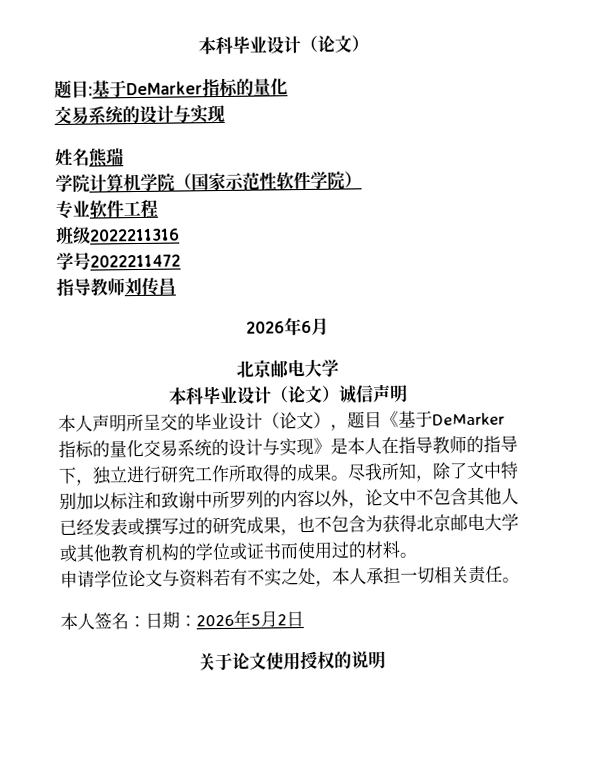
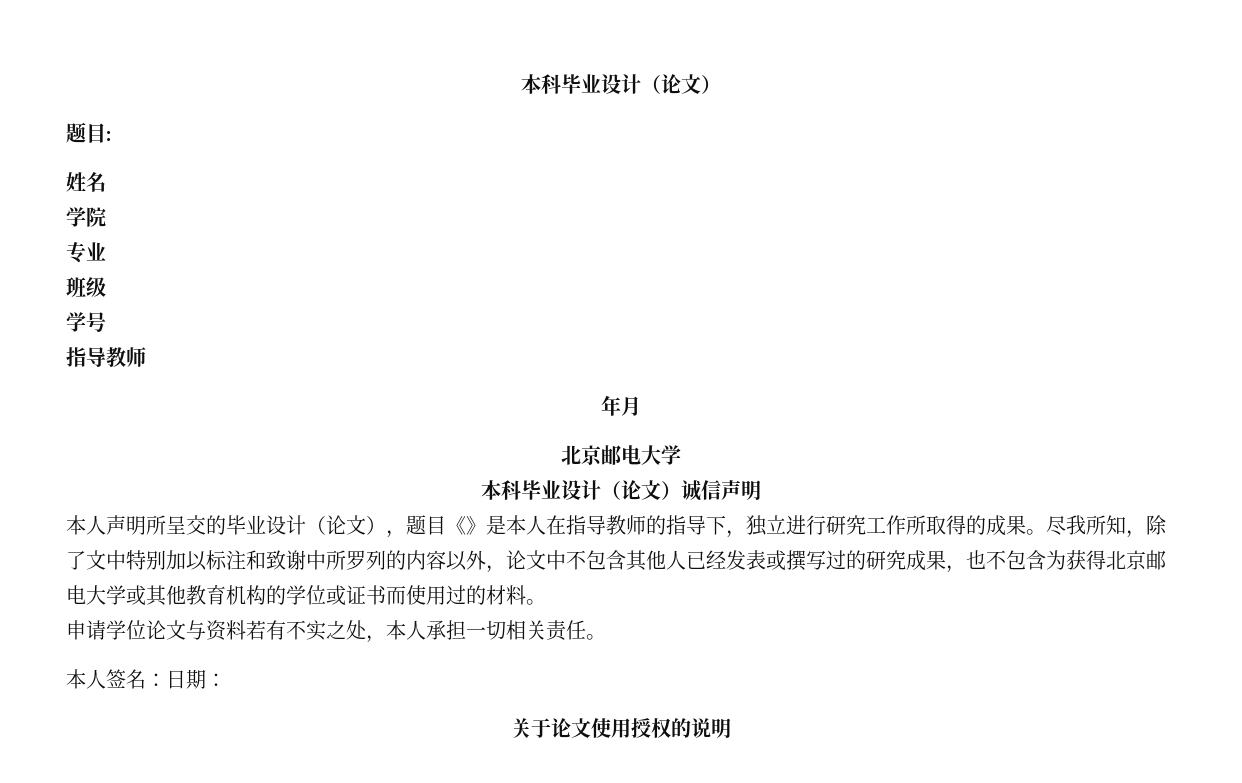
[92,77,288,98] [54,104,225,125] 基于DeMarker指标的量化 // 交易系统的设计与实现 -> (111, 136) none
[89,148,124,167] [55,171,362,193] 熊瑞 // 学院计算机学院（国家示范性软件学院） -> [66,207,106,227] // 学院
[89,199,158,218] 软件工程 -> (106, 251) none
[90,228,180,242] 2022211316 -> (106, 287) none
[90,254,181,268] [56,277,176,297] [246,317,312,336] 2022211472 // 指导教师刘传昌 // 2026年6 -> [66,347,146,367] [601,395,621,416] // 指导教师 // 年
[398,410,505,428] [58,437,314,458] 基于DeMarker指标的量化交易系统的设计与实现 -> (466, 525) none
[196,609,304,628] 2026年5月2日 -> (226, 680) none

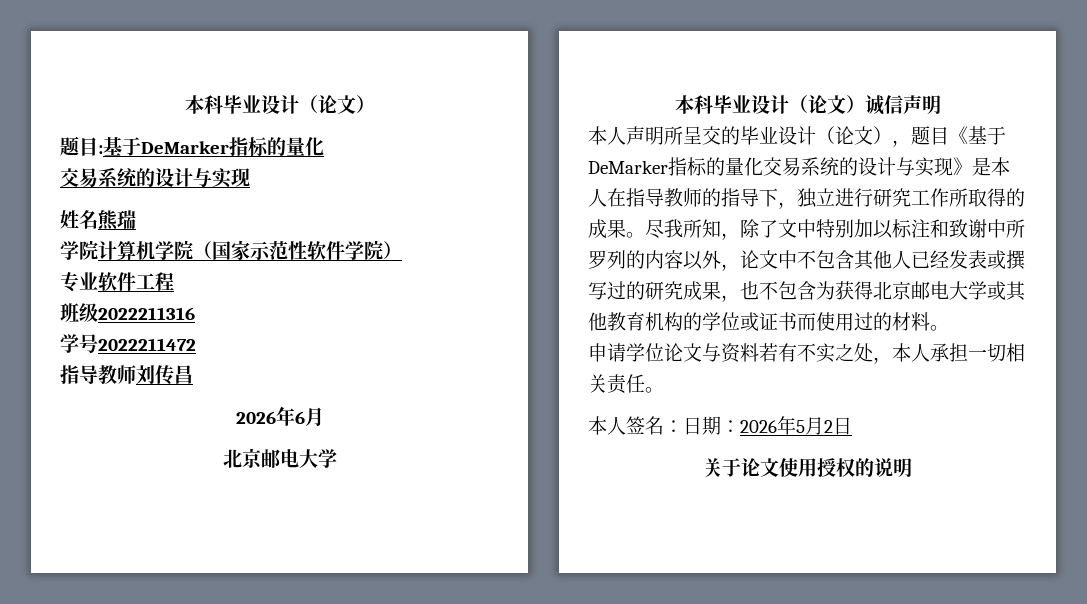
(111, 136) none -> [103,137,324,157] [60,167,250,188] 基于DeMarker指标的量化 // 交易系统的设计与实现
[66,207,106,227] // 学院 -> [98,210,136,231] [60,240,402,260] 熊瑞 // 学院计算机学院（国家示范性软件学院）
(106, 251) none -> [98,272,174,291] 软件工程
(106, 287) none -> [98,307,195,320] 2022211316
[66,347,146,367] [601,395,621,416] // 指导教师 // 年 -> [98,338,196,351] [60,365,193,385] [235,406,305,426] 2022211472 // 指导教师刘传昌 // 2026年6
(466, 525) none -> [968,126,1006,145] [588,157,953,177] 基于DeMarker指标的量化交易系统的设计与实现
(226, 680) none -> [740,416,852,435] 2026年5月2日

